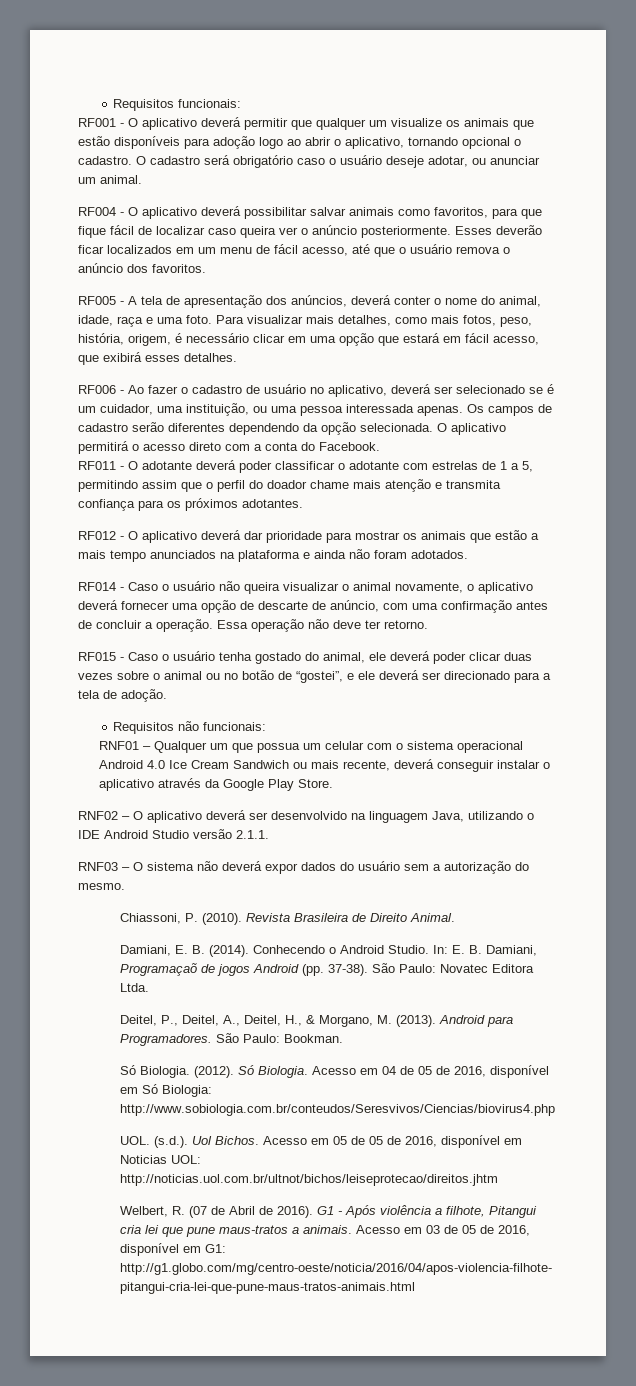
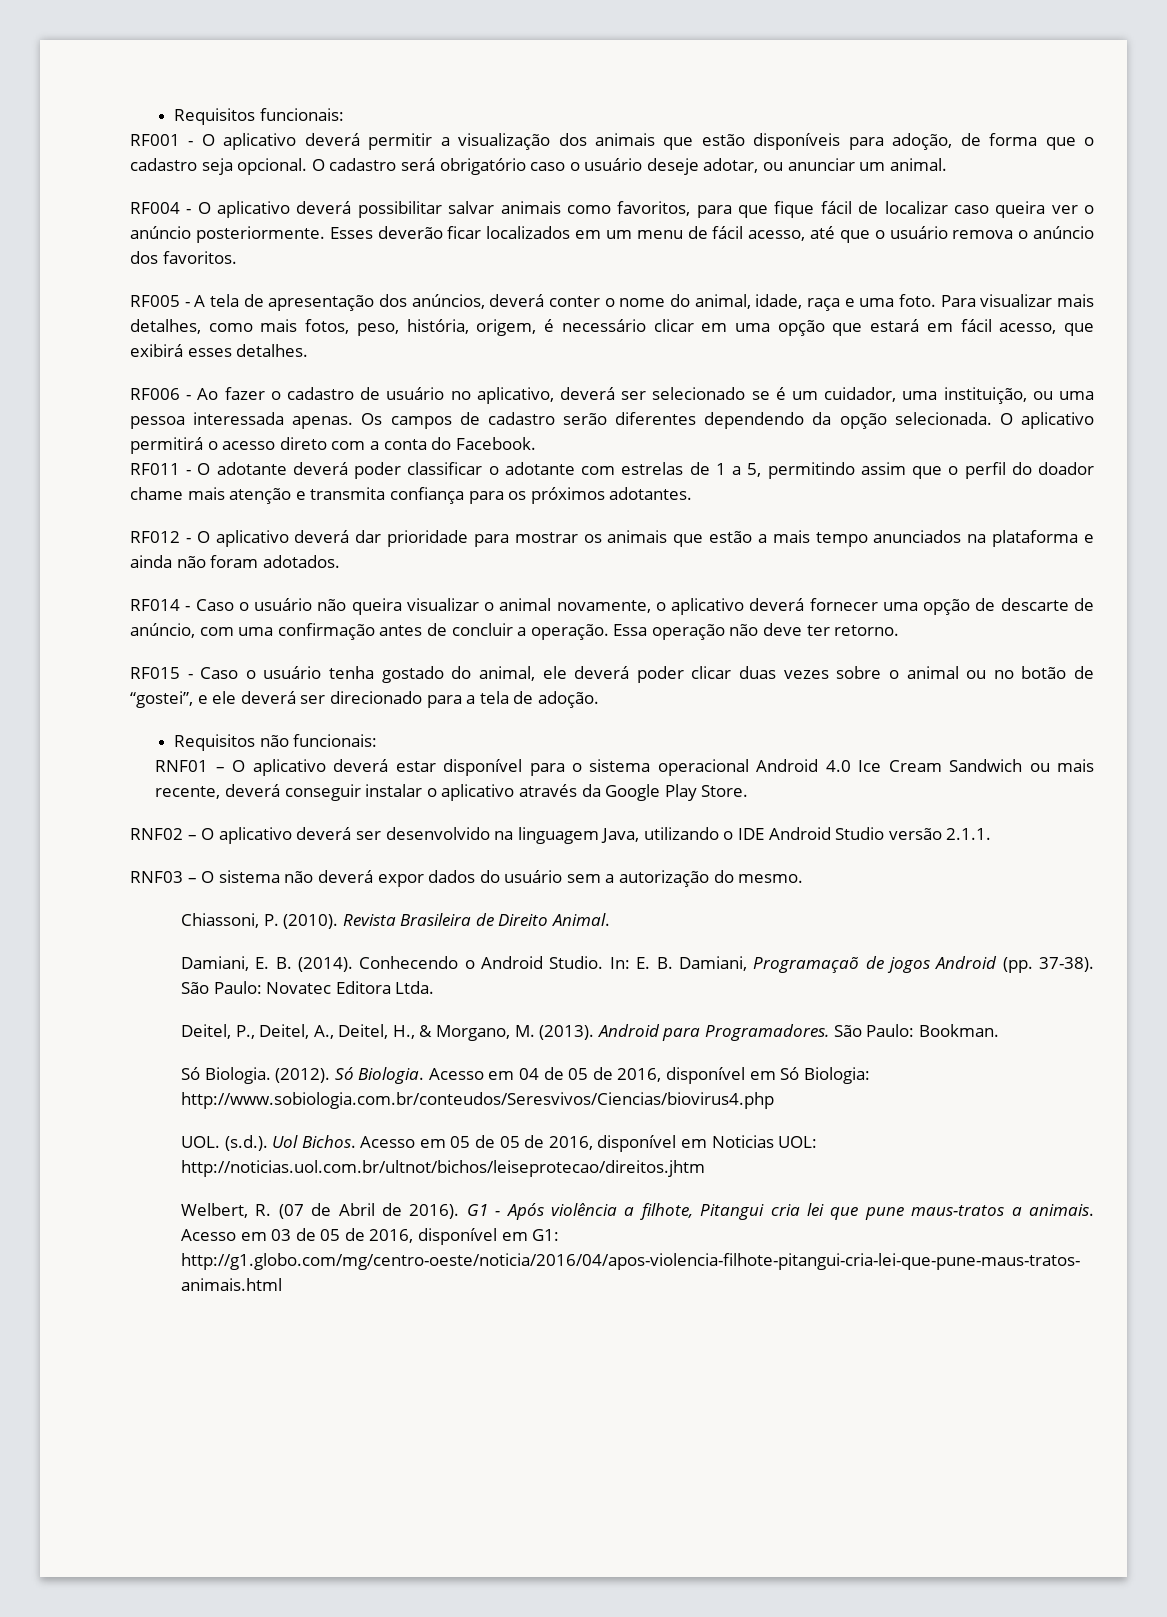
[291,118,460,130] que qualquer um visualize os -> [440,133,587,150] a visualização dos
[213,136,521,149] [78,156,132,165] adoção logo ao abrir o aplicativo, tornando opcional o cadastro. -> [892,133,1094,150] [130,158,308,175] adoção, de forma que o cadastro seja opcional.
[153,741,392,753] Qualquer um que possua um celular com -> [232,759,565,776] O aplicativo deverá estar disponível para

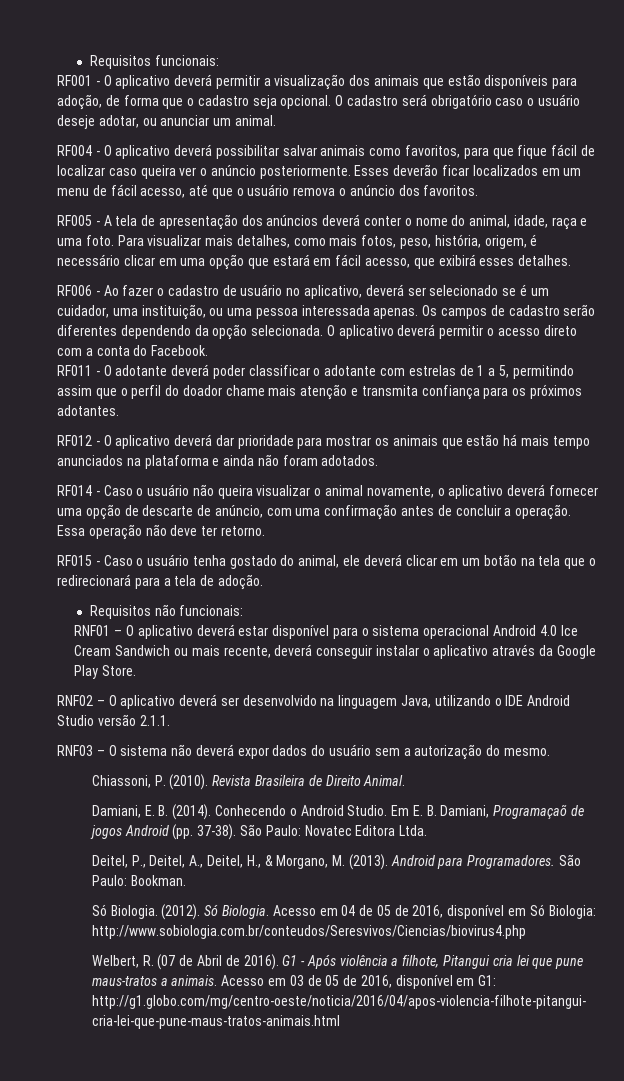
[411,294,485,309] anúncios, -> [266,215,319,226] anúncios
[130,437,203,454] permitirá -> [397,324,484,339] deverá permitir
[757,534,767,543] a -> [503,434,518,446] há
[636,666,1094,683] [130,691,422,708] poder clicar duas vezes sobre o animal ou no botão de “gostei”, e ele deverá ser direcionado -> [405,554,597,569] [57,574,131,586] clicar em um botão na tela que o redirecionará
[609,957,630,969] In: -> [391,805,410,816] Em
[180,1135,818,1152] [180,1160,705,1177] // UOL. (s.d.). Uol Bichos. Acesso em 05 de 05 de 2016, disponível em Noticias UOL: http://noticias.uol.com.br/ultnot/bichos/leiseprotecao/direitos.jhtm -> (526, 932) none

